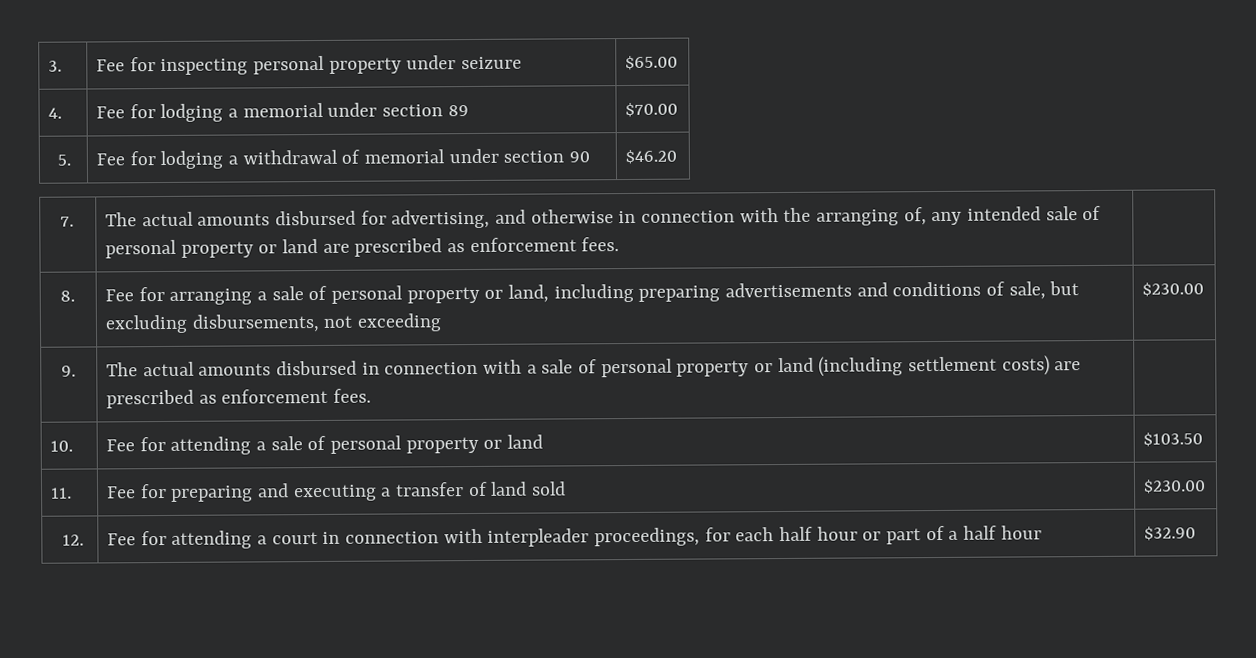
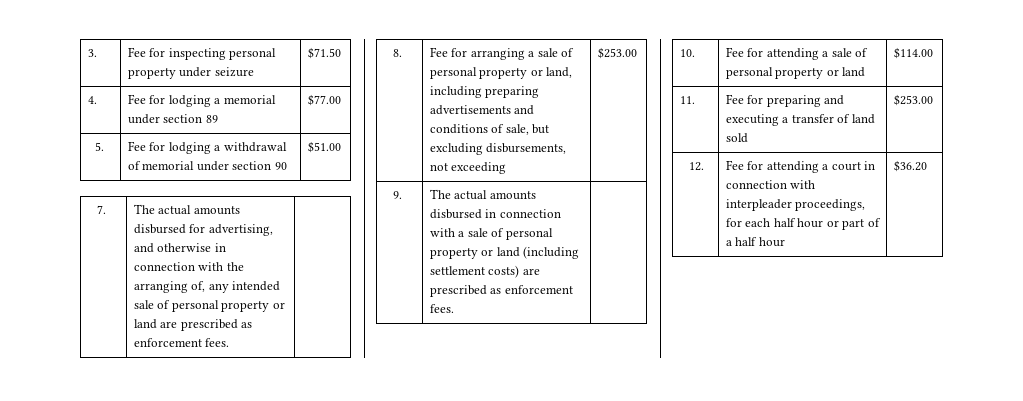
[624,55,678,71] $65.00 -> [307,47,341,59] $71.50
[624,102,678,118] $70.00 -> [307,94,341,106] $77.00
[624,149,677,165] $46.20 -> [307,141,341,153] $51.00
[1141,282,1204,297] $230.00 -> [597,47,637,59] $253.00
[1142,432,1203,447] $103.50 -> [893,47,933,59] $114.00
[1142,479,1206,494] $230.00 -> [893,94,933,106] $253.00
[1143,526,1196,541] $32.90 -> [893,160,927,172] $36.20

